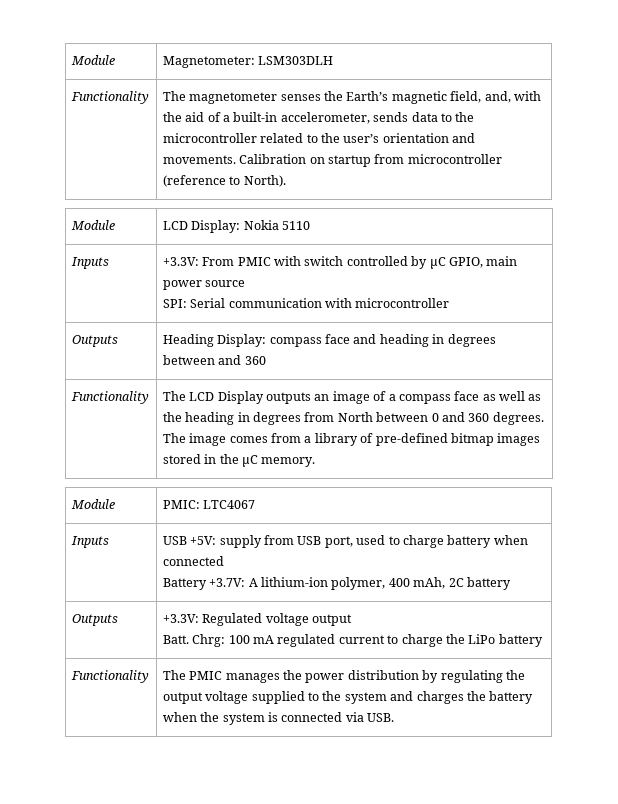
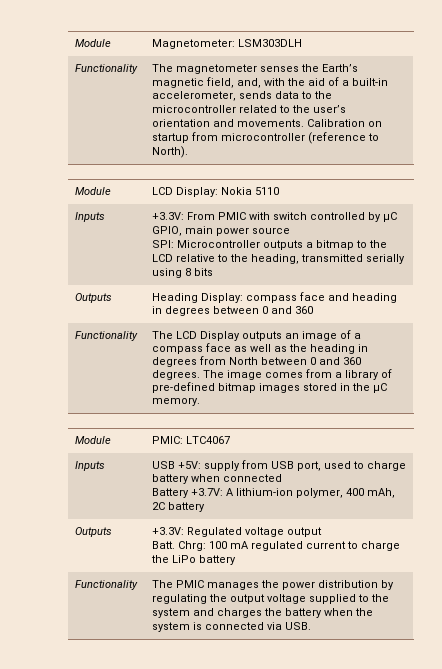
[190,298,450,308] Serial communication with microcontroller -> [177,240,388,250] [152,254,406,264] [152,268,214,278] Microcontroller outputs a bitmap to the LCD relative to the heading, transmitted serially using 8 bits
(215, 360) none -> [262,306,269,314] 0

